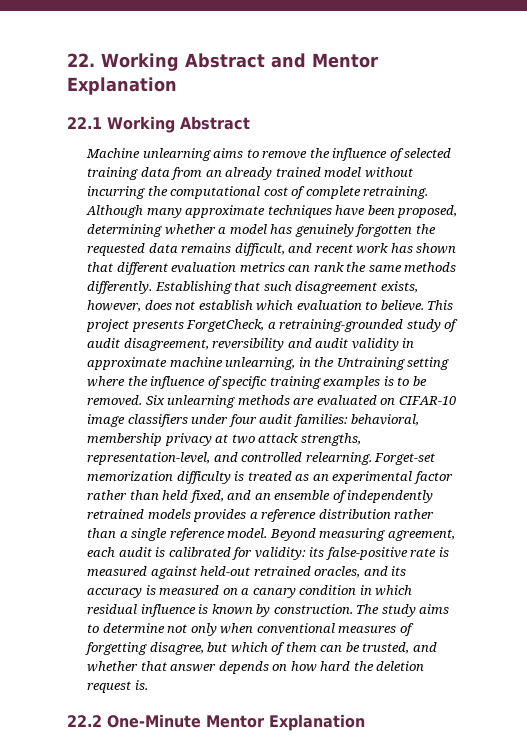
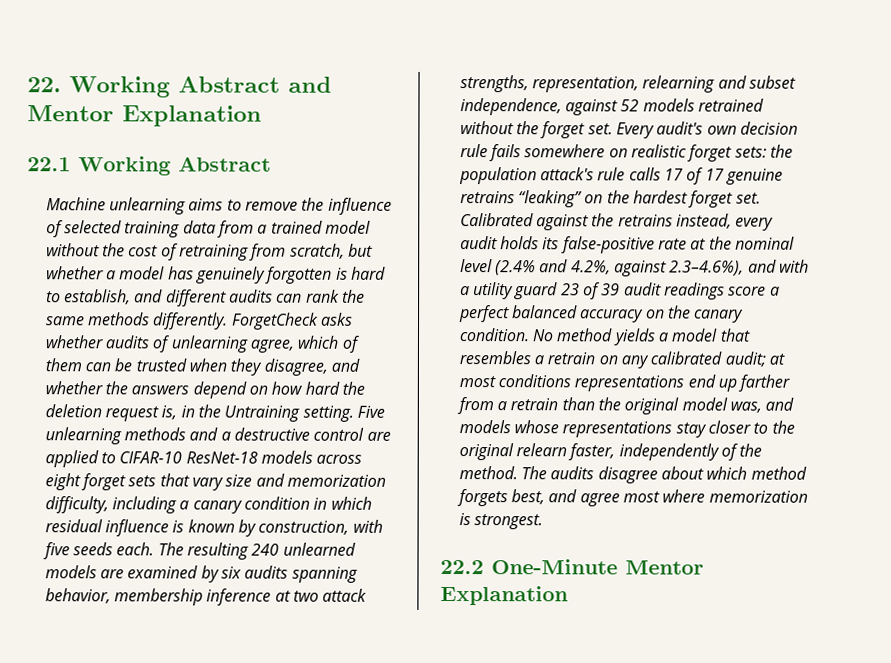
[205,167,273,180] an already -> [257,224,268,234] a
[87,186,429,199] [86,205,458,218] [87,224,163,237] incurring the computational cost of complete retraining. Although many approximate techniques have been proposed, determining -> [101,243,373,261] the cost of retraining from scratch, but
[415,224,436,234] [87,243,457,256] [87,262,285,275] the requested data remains difficult, and recent work has shown that different evaluation metrics -> [335,266,386,280] [45,289,273,307] is hard to establish, and different audits
[154,281,418,294] [87,300,454,312] [86,319,459,332] [87,338,415,351] [87,357,450,370] [87,376,427,389] [87,395,456,408] [87,414,420,427] [87,433,361,446] [87,452,436,465] [87,471,453,484] [87,490,434,503] [87,509,435,522] [87,528,455,541] [87,547,449,560] [87,566,407,579] [87,585,238,598] Establishing that such disagreement exists, however, does not establish which evaluation to believe. This project presents ForgetCheck, a retraining-grounded study of audit disagreement, reversibility and audit validity in approximate machine unlearning, in the Untraining setting where the influence of specific training examples is to be removed. Six unlearning methods are evaluated on CIFAR-10 image classifiers under four audit families: behavioral, membership privacy at two attack strengths, representation-level, and controlled relearning. Forget-set memorization difficulty is treated as an experimental factor rather than held fixed, and an ensemble of independently retrained models provides a reference distribution rather than a single reference model. Beyond measuring agreement, each audit is calibrated for validity: its false-positive rate is measured against held-out retrained oracles, and its accuracy is measured on -> [231,312,353,330] [44,335,360,353] [44,358,360,376] [44,381,365,399] [44,404,385,422] [44,427,391,445] [44,450,363,468] [44,473,386,491] [44,496,177,514] ForgetCheck asks whether audits of unlearning agree, which of them can be trusted when they disagree, and whether the answers depend on how hard the deletion request is, in the Untraining setting. Five unlearning methods and a destructive control are applied to CIFAR-10 ResNet-18 models across eight forget sets that vary size and memorization difficulty, including
[273,604,450,617] [87,623,414,636] [85,642,437,655] [87,661,425,674] [87,680,148,693] construction. The study aims to determine not only when conventional measures of forgetting disagree, but which of them can be trusted, and whether that answer depends on how hard the deletion request is. -> [258,519,383,535] [42,542,356,560] [44,565,358,583] [44,588,368,606] [459,75,796,93] [459,98,764,116] [459,121,798,139] [459,144,793,162] [458,167,783,185] [459,190,761,208] [459,213,775,231] [459,236,795,254] [459,259,809,277] [459,282,780,300] [458,305,745,323] [458,328,751,346] [458,351,785,369] [458,374,791,392] [456,397,795,415] [458,420,795,438] [458,443,763,461] [458,466,807,484] [456,489,808,507] [458,513,543,530] construction, with five seeds each. The resulting 240 unlearned models are examined by six audits spanning behavior, membership inference at two attack strengths, representation, relearning and subset independence, against 52 models retrained without the forget set. Every audit's own decision rule fails somewhere on realistic forget sets: the population attack's rule calls 17 of 17 genuine retrains “leaking” on the hardest forget set. Calibrated against the retrains instead, every audit holds its false-positive rate at the nominal level (2.4% and 4.2%, against 2.3–4.6%), and with a utility guard 23 of 39 audit readings score a perfect balanced accuracy on the canary condition. No method yields a model that resembles a retrain on any calibrated audit; at most conditions representations end up farther from a retrain than the original model was, and models whose representations stay closer to the original relearn faster, independently of the method. The audits disagree about which method forgets best, and agree most where memorization is strongest.

